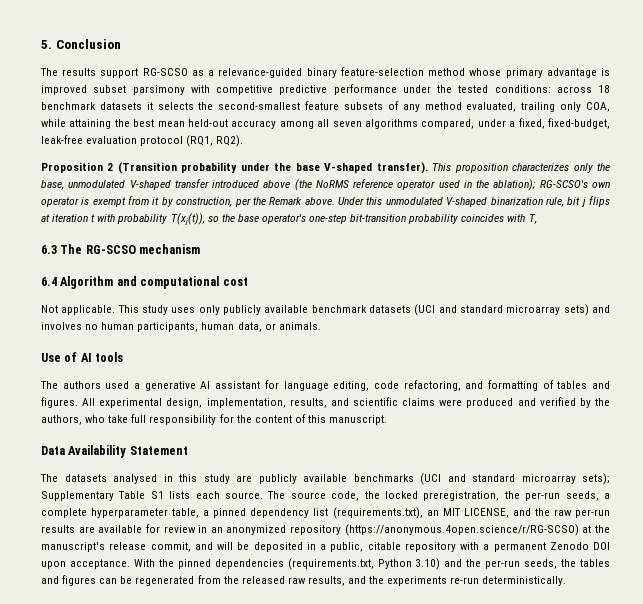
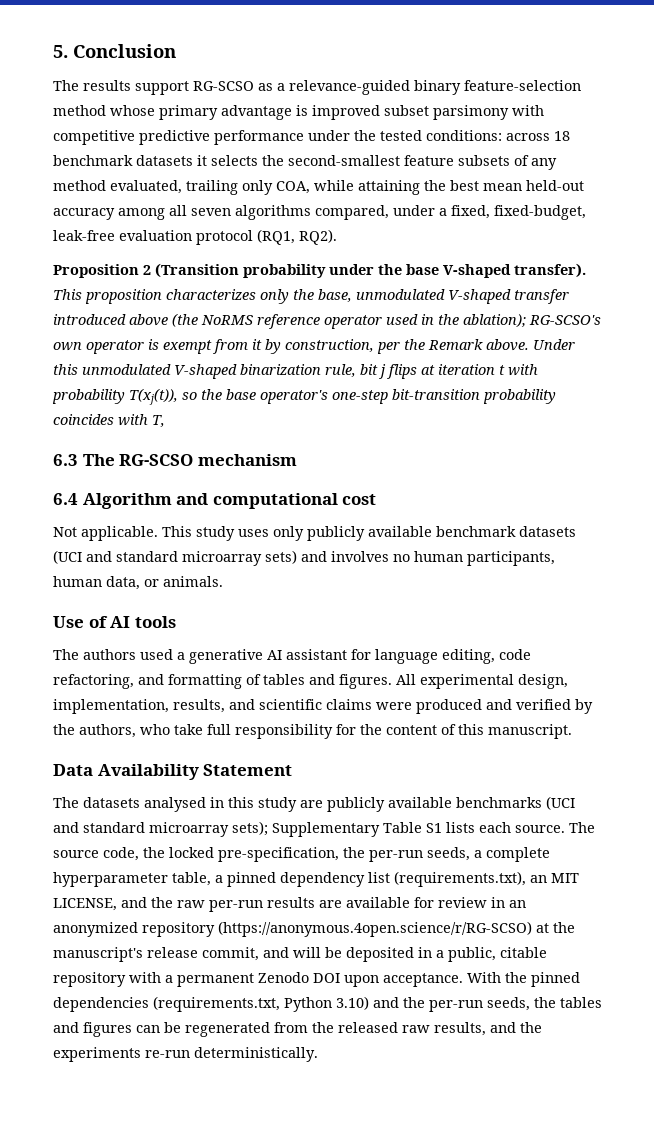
[423,491,500,501] preregistration, -> [218,847,339,862] pre-specification,

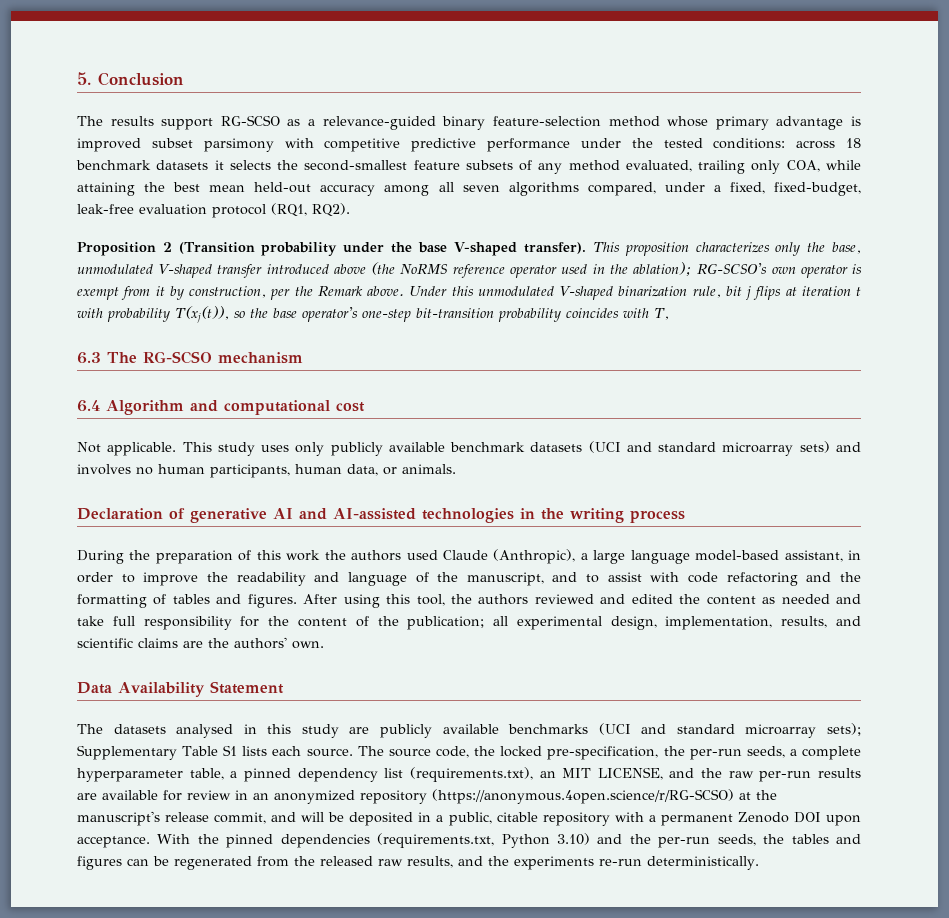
[53,616,176,628] [53,649,531,664] [53,674,164,689] Use of AI tools // The authors used a generative AI assistant for language editing, code refactoring, and -> [77,508,685,523] [77,549,861,564] [77,572,861,586] Declaration of generative AI and AI-assisted technologies in the writing process // During the preparation of this work the authors used Claude (Anthropic), a large language model-based assistant, in order to improve the readability and language of the manuscript, and to assist with code refactoring and the
[396,674,416,685] All -> [303,594,862,608] [77,616,509,630] After using this tool, the authors reviewed and edited the content as needed and take full responsibility for the content of the publication; all
[376,699,593,714] [53,724,572,739] were produced and verified by the authors, who take full responsibility for the content of this manuscript. -> [183,637,324,649] are the authors' own.

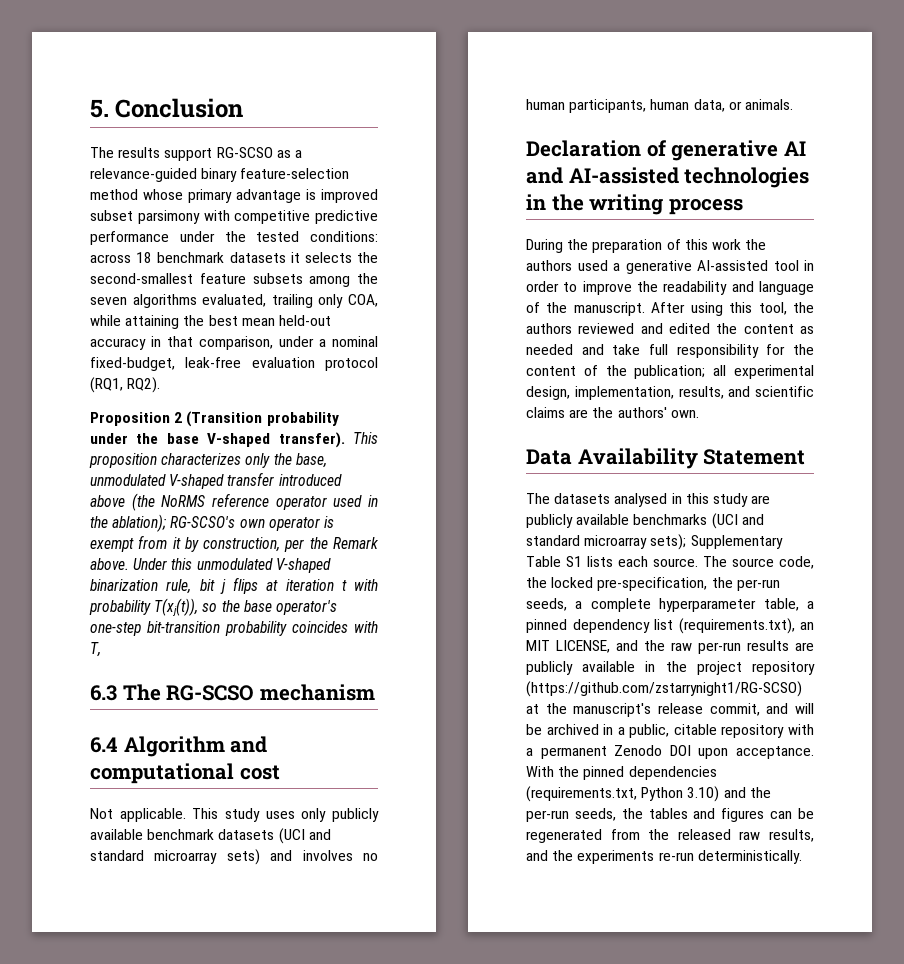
[519,160,620,174] of any method -> [309,273,378,287] [90,294,197,308] among the seven algorithms
[384,182,656,196] among all seven algorithms compared, -> [151,336,273,350] in that comparison,
[729,182,765,194] fixed, -> [332,336,378,347] nominal
[442,549,843,564] Claude (Anthropic), a large language model-based assistant, -> [613,260,799,274] a generative AI-assisted tool
[466,572,861,586] [77,594,297,608] manuscript, and to assist with code refactoring and the formatting of tables and figures. -> [573,302,645,316] manuscript.
[102,789,734,804] available for review in an anonymized repository (https://anonymous.4open.science/r/RG-SCSO) -> [526,661,815,675] [526,681,802,697] publicly available in the project repository (https://github.com/zstarrynight1/RG-SCSO)
[349,812,414,826] deposited -> [546,724,599,735] archived

